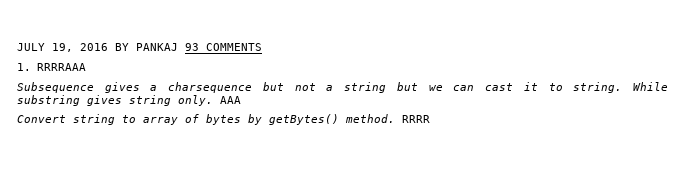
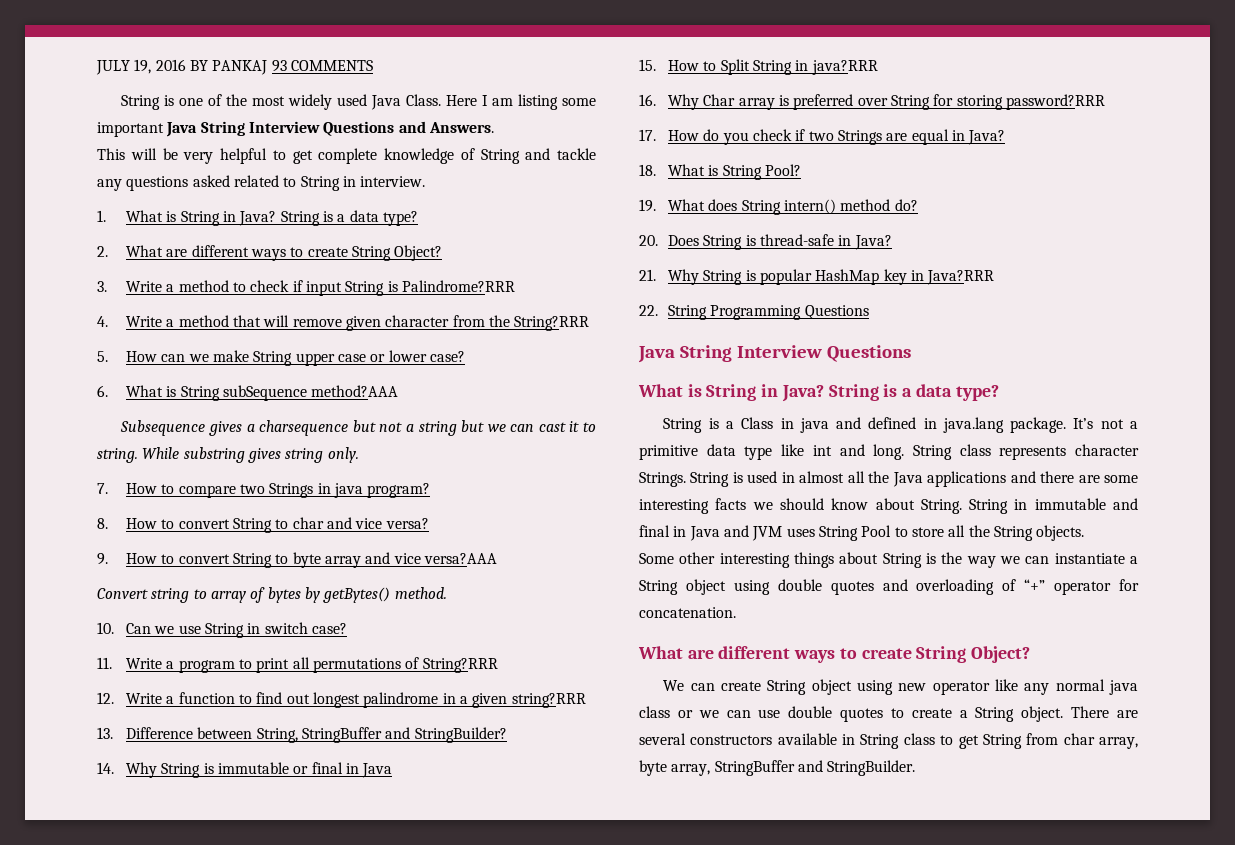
[17,63,86,71] 1. RRRRAAA -> [121,94,596,110] [97,121,494,137] [97,148,596,164] [97,175,426,191] [97,210,418,226] [97,245,443,261] [97,280,515,296] [97,315,590,331] [97,350,465,366] [97,385,399,401] String is one of the most widely used Java Class. Here I am listing some important Java String Interview Questions and Answers. // This will be very helpful to get complete knowledge of String and tackle any questions asked related to String in interview. // 1. What is String in Java? String is a data type? // 2. What are different ways to create String Object? // 3. Write a method to check if input String is Palindrome?RRR // 4. Write a method that will remove given character from the String?RRR // 5. How can we make String upper case or lower case? // 6. What is String subSequence method?AAA
[220,96,241,104] AAA -> [97,483,431,498] [97,517,429,533] [97,552,497,568] // 7. How to compare two Strings in java program? // 8. How to convert String to char and vice versa? // 9. How to convert String to byte array and vice versa?AAA
[402,115,430,123] RRRR -> [97,622,347,638] [97,657,498,673] [97,692,586,708] [97,727,507,743] [97,762,393,778] [639,59,878,75] [639,94,1105,110] [639,129,1006,145] [639,164,802,180] [639,199,918,215] [639,234,892,250] [639,269,995,285] [639,305,869,320] [638,345,911,363] [638,384,999,402] [663,417,1138,433] [639,444,1139,460] [639,471,1138,487] [639,498,1138,514] [639,525,1085,541] [639,552,1138,568] [639,579,1139,595] [639,607,736,618] [638,646,1031,663] [663,679,1138,695] [639,706,1138,722] [639,733,1138,749] [639,760,916,776] // 10. Can we use String in switch case? // 11. Write a program to print all permutations of String?RRR // 12. Write a function to find out longest palindrome in a given string?RRR // 13. Difference between String, StringBuffer and StringBuilder? // 14. Why String is immutable or final in Java // 15. How to Split String in java?RRR // 16. Why Char array is preferred over String for storing password?RRR // 17. How do you check if two Strings are equal in Java? // 18. What is String Pool? // 19. What does String intern() method do? // 20. Does String is thread-safe in Java? // 21. Why String is popular HashMap key in Java?RRR // 22. String Programming Questions // Java String Interview Questions // What is String in Java? String is a data type? // String is a Class in java and defined in java.lang package. It’s not a primitive data type like int and long. String class represents character Strings. String is used in almost all the Java applications and there are some interesting facts we should know about String. String in immutable and final in Java and JVM uses String Pool to store all the String objects. // Some other interesting things about String is the way we can instantiate a String object using double quotes and overloading of “+” operator for concatenation. // What are different ways to create String Object? // We can create String object using new operator like any normal java class or we can use double quotes to create a String object. There are several constructors available in String class to get String from char array, byte array, StringBuffer and StringBuilder.

